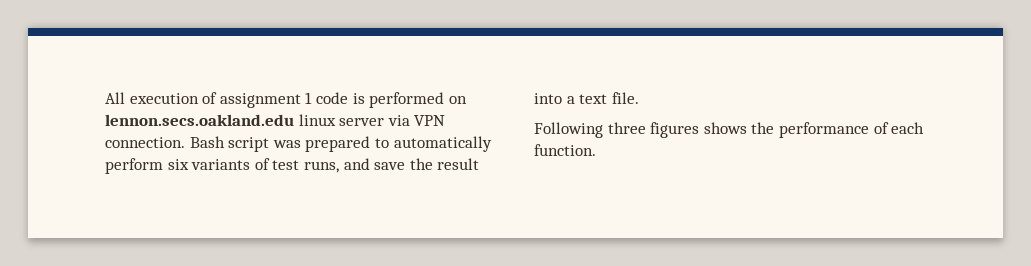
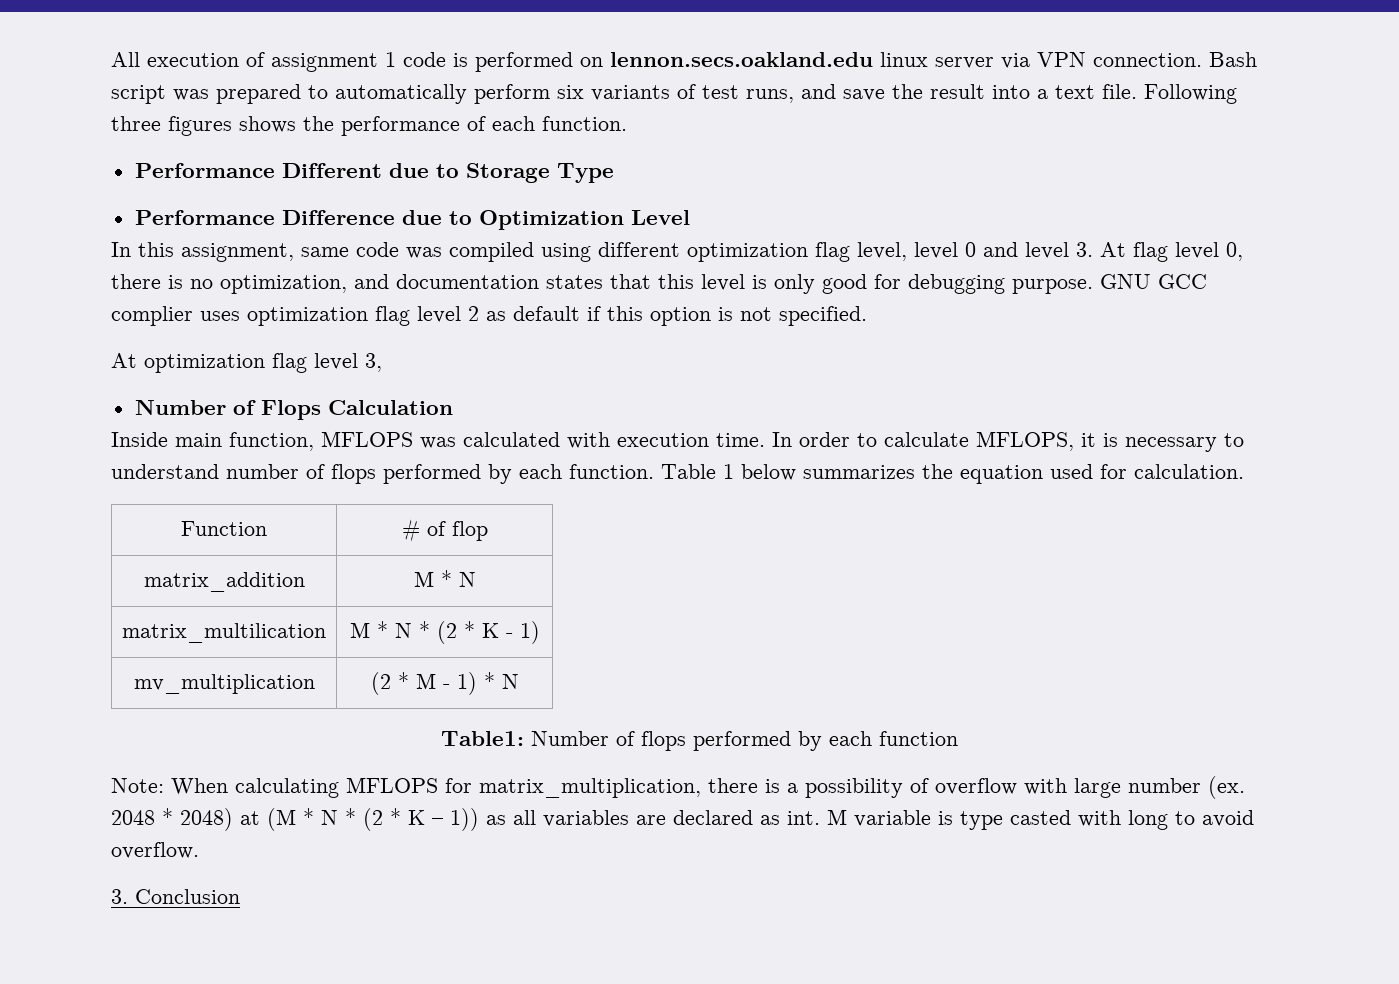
(639, 98) // -> (1137, 91) none
(596, 150) none -> [134,163,614,183] [134,210,690,230] [111,242,1243,262] [111,274,1207,294] [111,306,867,326] [111,353,382,373] [134,400,453,420] [111,431,1244,452] [111,464,1244,484] [181,521,267,536] [401,519,488,542] [143,572,305,592] [413,570,476,587] [122,623,326,643] [349,621,540,644] [133,674,315,694] [370,672,519,695] [441,731,958,751] [111,776,1245,799] [111,808,1254,831] [111,842,199,859] [111,889,240,904] // Performance Different due to Storage Type // Performance Difference due to Optimization Level // In this assignment, same code was compiled using different optimization flag level, level 0 and level 3. At flag level 0, there is no optimization, and documentation states that this level is only good for debugging purpose. GNU GCC complier uses optimization flag level 2 as default if this option is not specified. // At optimization flag level 3, // Number of Flops Calculation // Inside main function, MFLOPS was calculated with execution time. In order to calculate MFLOPS, it is necessary to understand number of flops performed by each function. Table 1 below summarizes the equation used for calculation. // Function | # of flop // matrix_addition | M * N // matrix_multilication | M * N * (2 * K - 1) // mv_multiplication | (2 * M - 1) * N // Table1: Number of flops performed by each function // Note: When calculating MFLOPS for matrix_multiplication, there is a possibility of overflow with large number (ex. 2048 * 2048) at (M * N * (2 * K – 1)) as all variables are declared as int. M variable is type casted with long to avoid overflow. // 3. Conclusion

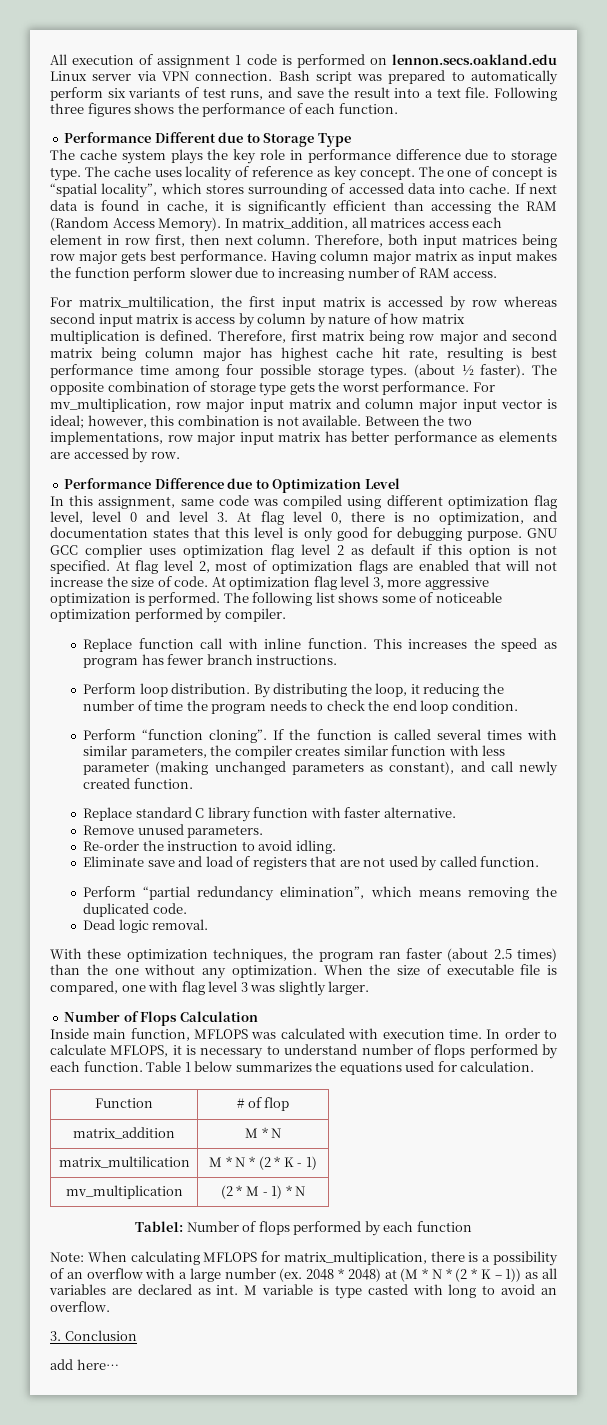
[880,52,928,67] linux -> [50,71,87,81] Linux
(614, 173) none -> [50,149,557,164] [50,166,557,181] [50,183,557,198] [50,200,557,215] [50,217,503,232] [50,234,558,248] [50,250,557,265] [50,267,498,281] [50,296,557,311] [50,313,465,328] [50,330,557,345] [50,347,558,362] [50,364,557,379] [50,381,495,396] [50,398,557,413] [50,415,472,429] [50,431,557,446] [50,448,180,463] // The cache system plays the key role in performance difference due to storage type. The cache uses locality of reference as key concept. The one of concept is “spatial locality”, which stores surrounding of accessed data into cache. If next data is found in cache, it is significantly efficient than accessing the RAM (Random Access Memory). In matrix_addition, all matrices access each element in row first, then next column. Therefore, both input matrices being row major gets best performance. Having column major matrix as input makes the function perform slower due to increasing number of RAM access. // For matrix_multilication, the first input matrix is accessed by row whereas second input matrix is access by column by nature of how matrix multiplication is defined. Therefore, first matrix being row major and second matrix being column major has highest cache hit rate, resulting is best performance time among four possible storage types. (about ½ faster). The opposite combination of storage type gets the worst performance. For mv_multiplication, row major input matrix and column major input vector is ideal; however, this combination is not available. Between the two implementations, row major input matrix has better performance as elements are accessed by row.
(867, 316) // -> [115,560,557,574] [50,576,209,587] At flag level 2, most of optimization flags are enabled that will not increase the size of code.
(382, 362) none -> [387,577,489,590] [50,592,502,606] [50,608,286,623] [83,638,557,652] [83,654,338,668] [83,683,504,698] [83,700,518,714] [83,729,557,743] [83,745,506,759] [83,761,558,776] [83,778,193,789] [83,807,456,822] [83,824,264,838] [83,840,336,854] [83,856,540,871] [83,886,557,901] [83,903,187,917] [83,919,209,933] [50,948,558,962] [50,964,557,979] [50,981,370,996] more aggressive optimization is performed. The following list shows some of noticeable optimization performed by compiler. // Replace function call with inline function. This increases the speed as program has fewer branch instructions. // Perform loop distribution. By distributing the loop, it reducing the number of time the program needs to check the end loop condition. // Perform “function cloning”. If the function is called several times with similar parameters, the compiler creates similar function with less parameter (making unchanged parameters as constant), and call newly created function. // Replace standard C library function with faster alternative. // Remove unused parameters. // Re-order the instruction to avoid idling. // Eliminate save and load of registers that are not used by called function. // Perform “partial redundancy elimination”, which means removing the duplicated code. // Dead logic removal. // With these optimization techniques, the program ran faster (about 2.5 times) than the one without any optimization. When the size of executable file is compared, one with flag level 3 was slightly larger.
[960,465,1043,484] equation -> [339,1062,402,1075] equations
(929, 785) none -> [66,1272,83,1279] an
(1067, 786) none -> [179,1272,188,1279] a
(1254, 818) none -> [540,1288,557,1295] an
(240, 896) none -> [50,1359,119,1370] // add here…

